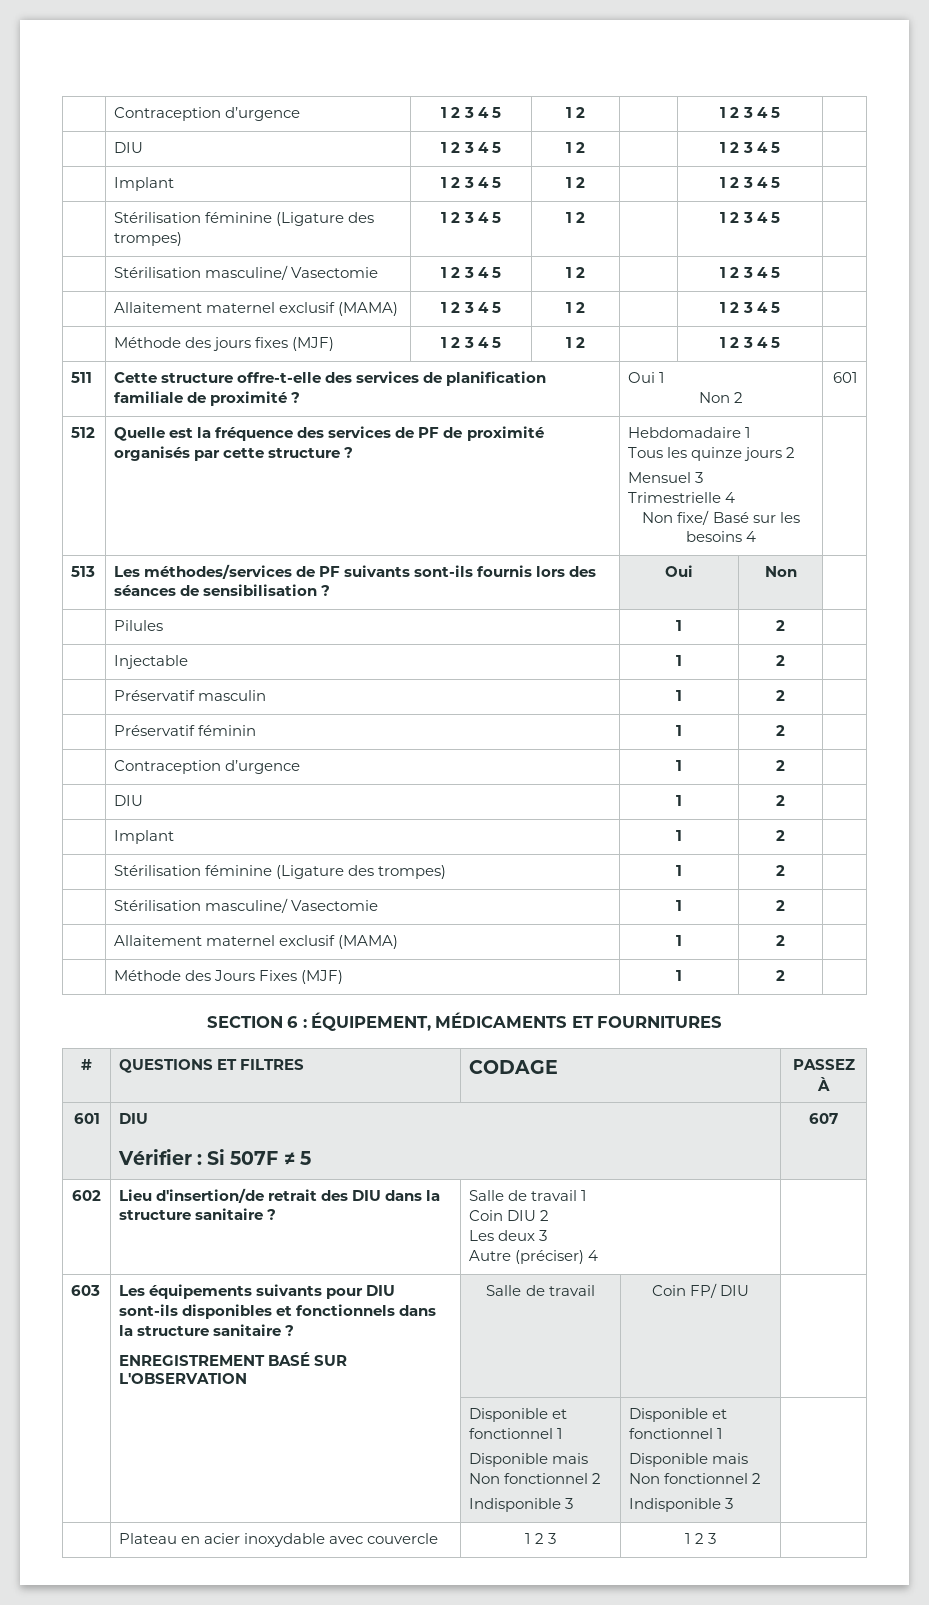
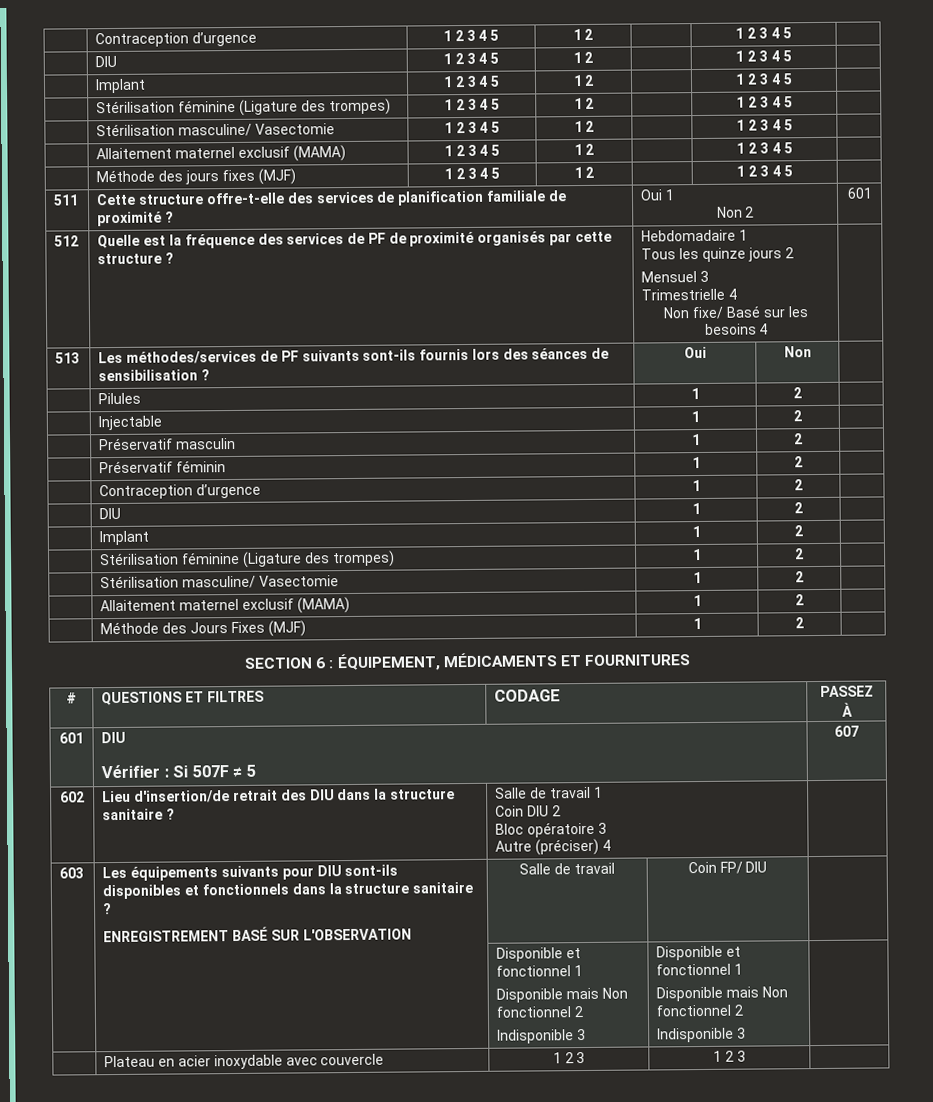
[469,1230,536,1241] Les deux -> [495,821,596,838] Bloc opératoire

